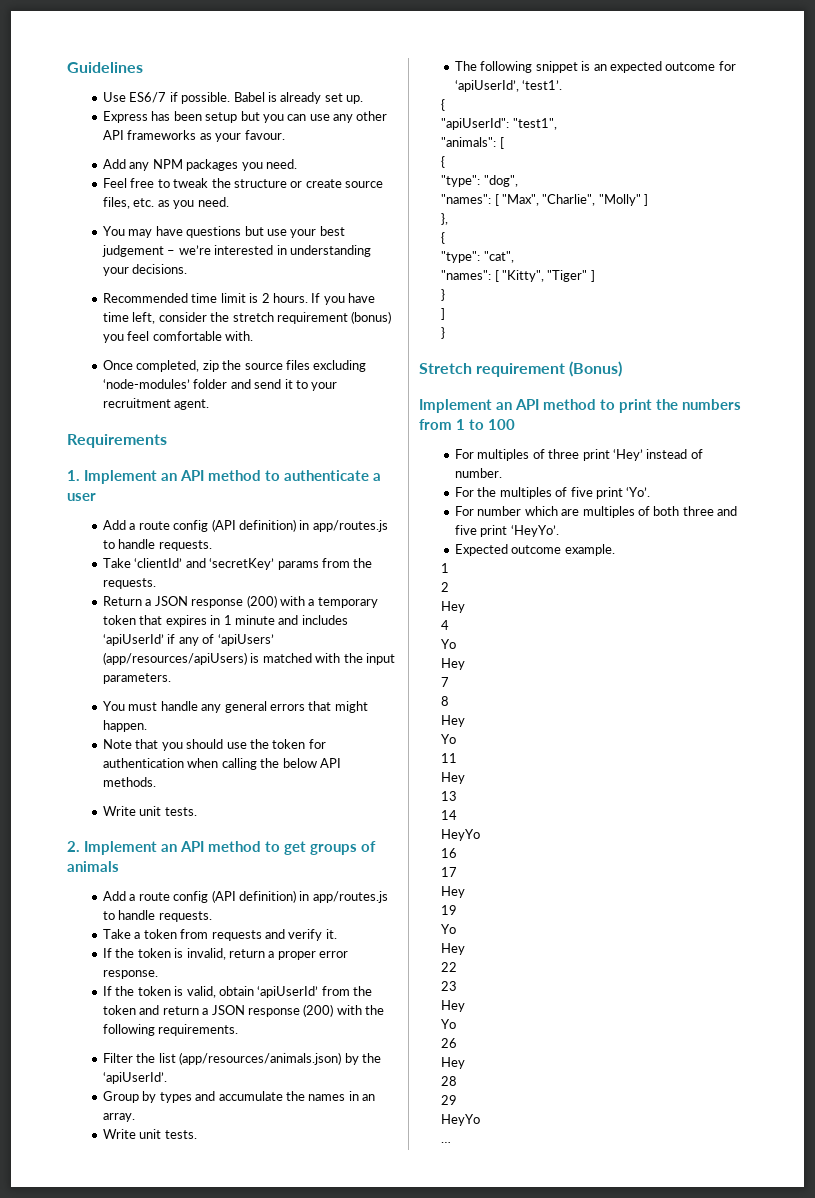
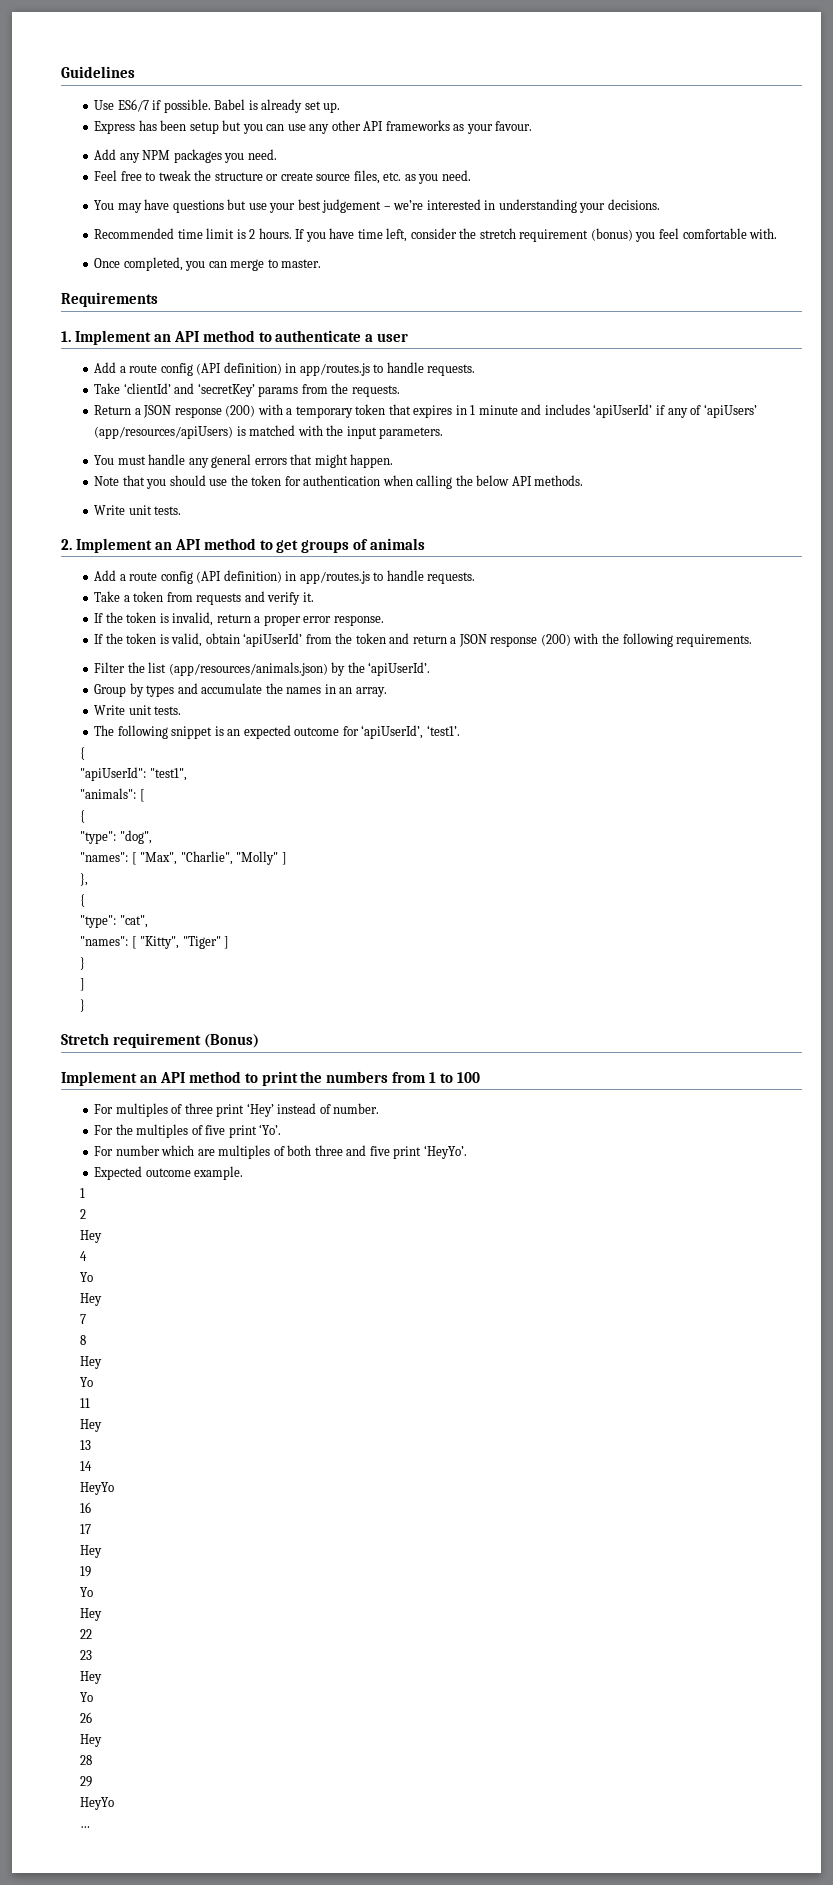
[202,360,367,372] [103,379,338,391] [103,398,210,410] zip the source files excluding ‘node-modules’ folder and send it to your recruitment agent. -> [185,259,322,271] you can merge to master.

